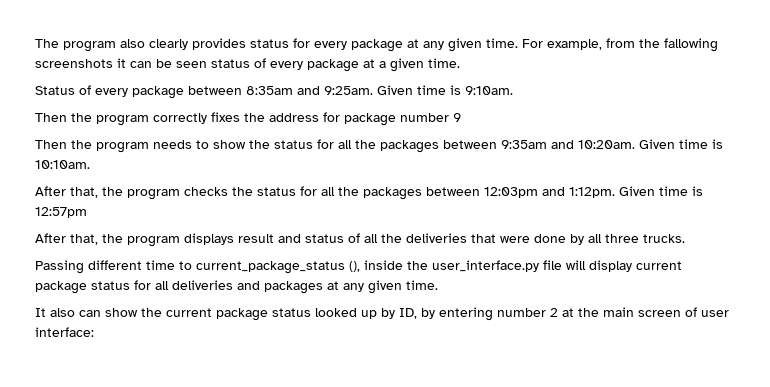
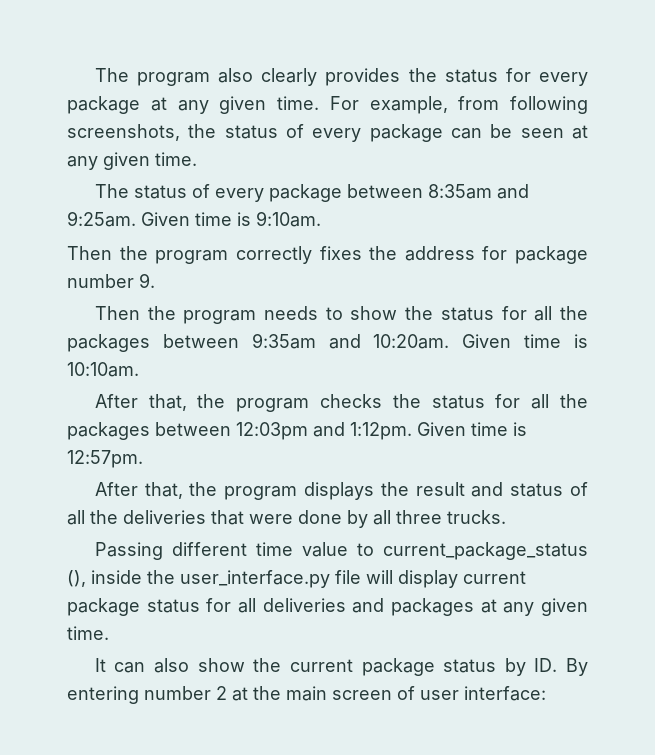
(246, 44) none -> [408,68,437,82] the
[639,38,718,52] [35,58,460,72] [35,86,75,95] the fallowing screenshots it can be seen status of every package at a given time. // Status -> [510,96,588,114] [67,124,588,142] [67,152,197,170] [94,184,187,199] following screenshots, the status of every package can be seen at any given time. // The status
[453,113,461,122] 9 -> [139,273,155,288] 9.
[35,207,87,218] 12:57pm -> [67,450,143,468] 12:57pm.
(234, 239) none -> [380,482,409,496] the
(175, 265) none -> [301,542,348,557] value
[50,308,101,317] also can -> [114,658,190,673] can also
[315,308,435,319] looked up by ID, by -> [504,658,588,676] by ID. By

